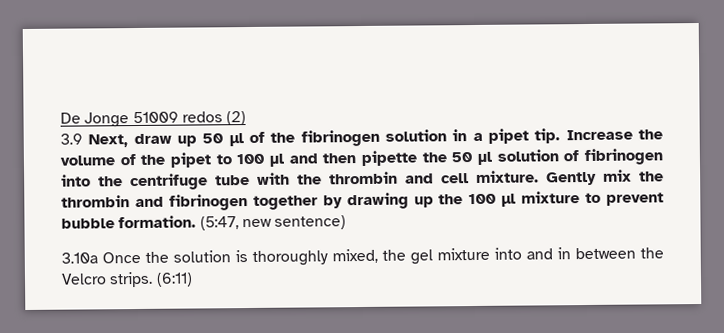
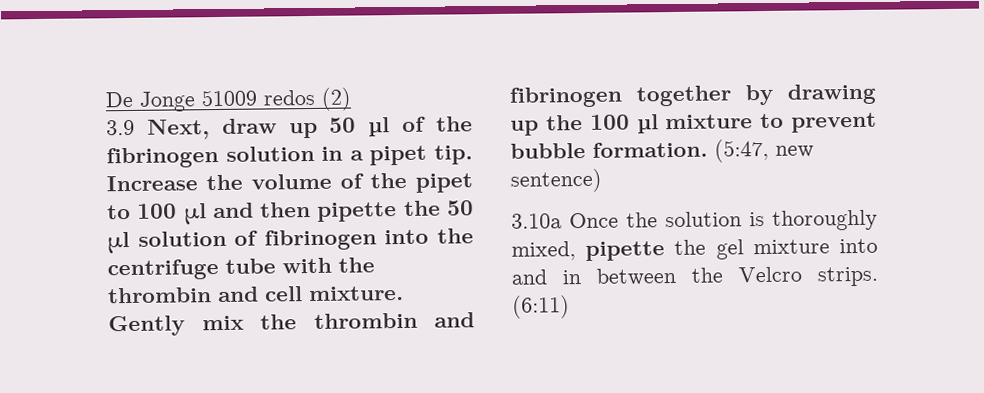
(378, 256) none -> [585,241,666,261] pipette

